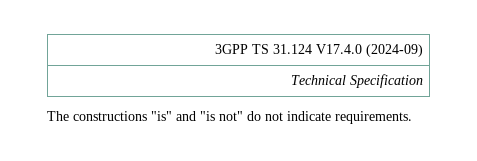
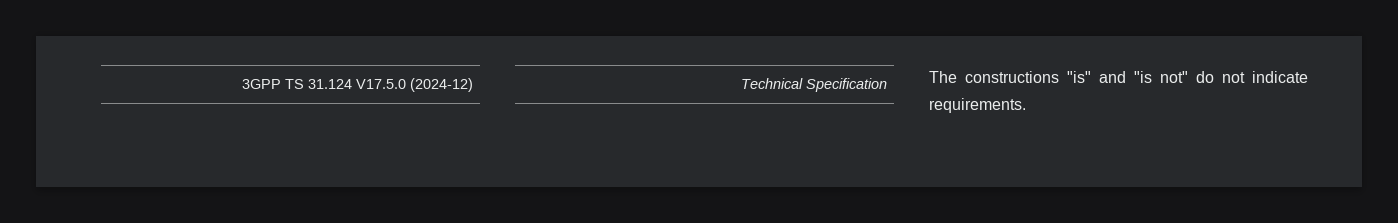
[315,44,423,57] V17.4.0 (2024-09) -> [356,78,474,92] V17.5.0 (2024-12)

